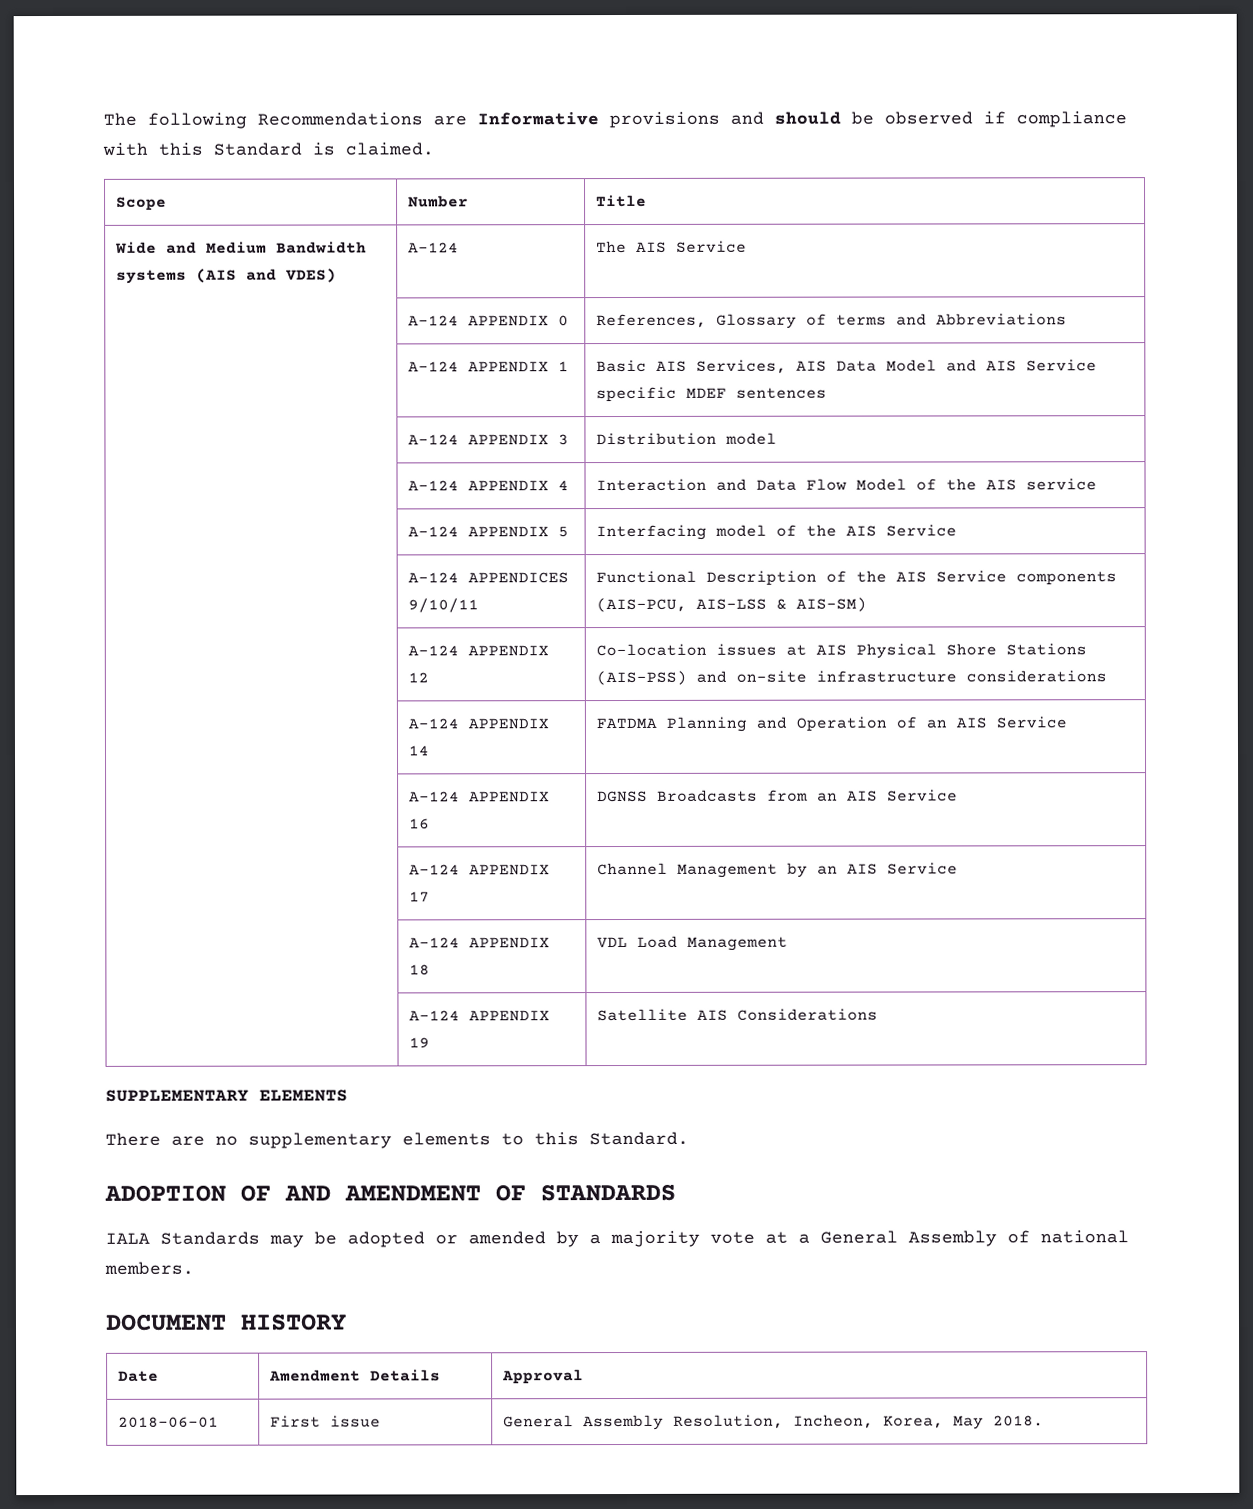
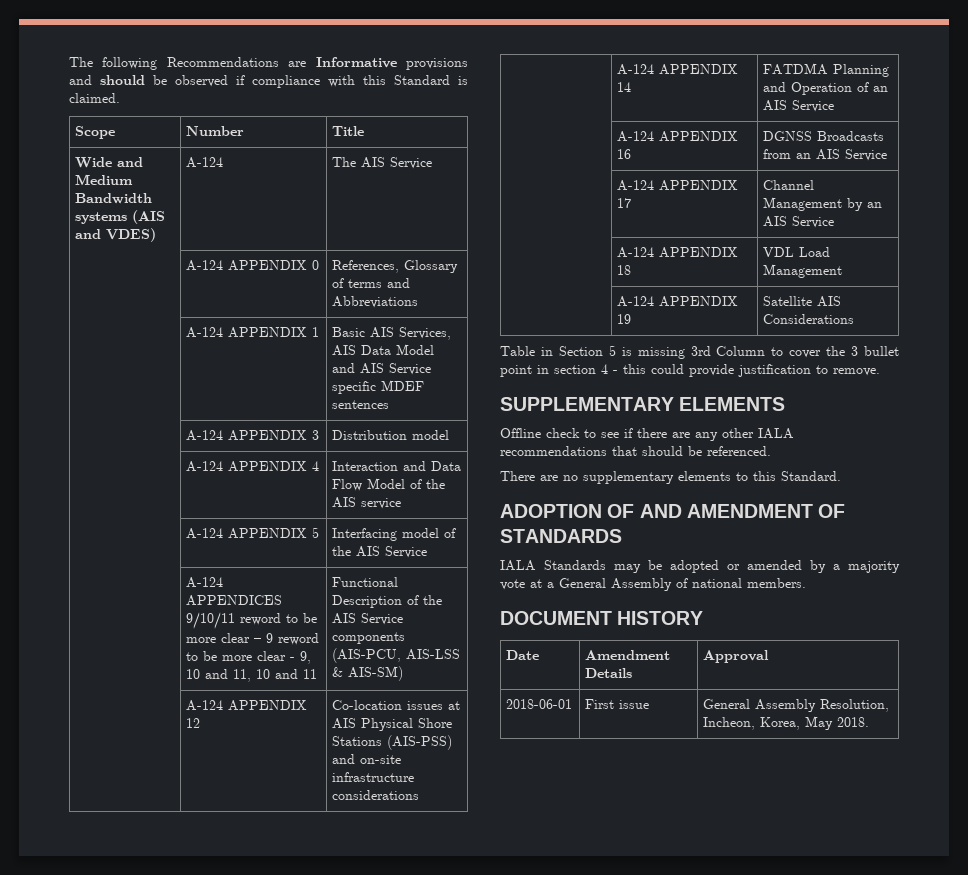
(480, 605) none -> [240,613,318,625] [186,633,320,645] [186,651,312,664] [186,669,318,682] reword to be more clear – 9 reword to be more clear - 9, 10 and 11, 10 and 11
[105,1089,348,1102] SUPPLEMENTARY ELEMENTS -> [500,345,899,359] [500,364,880,377] [500,397,786,411] [500,428,794,441] [500,446,771,456] Table in Section 5 is missing 3rd Column to cover the 3 bullet point in section 4 - this could provide justification to remove. // SUPPLEMENTARY ELEMENTS // Offline check to see if there are any other IALA recommendations that should be referenced.

